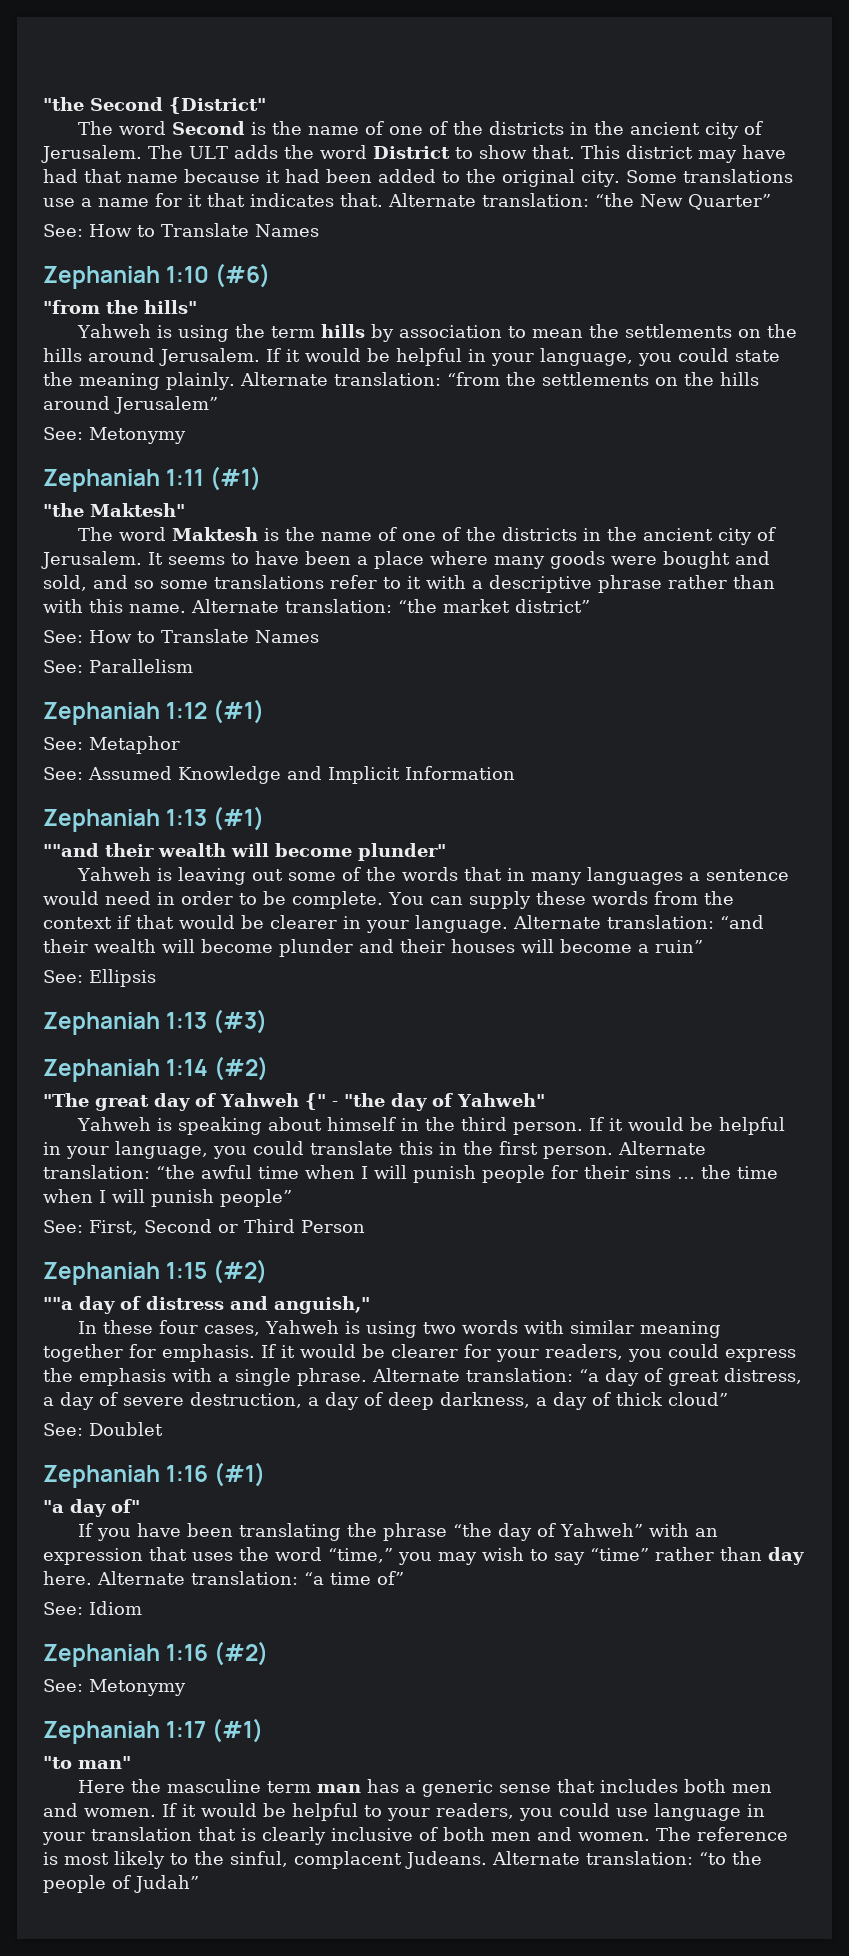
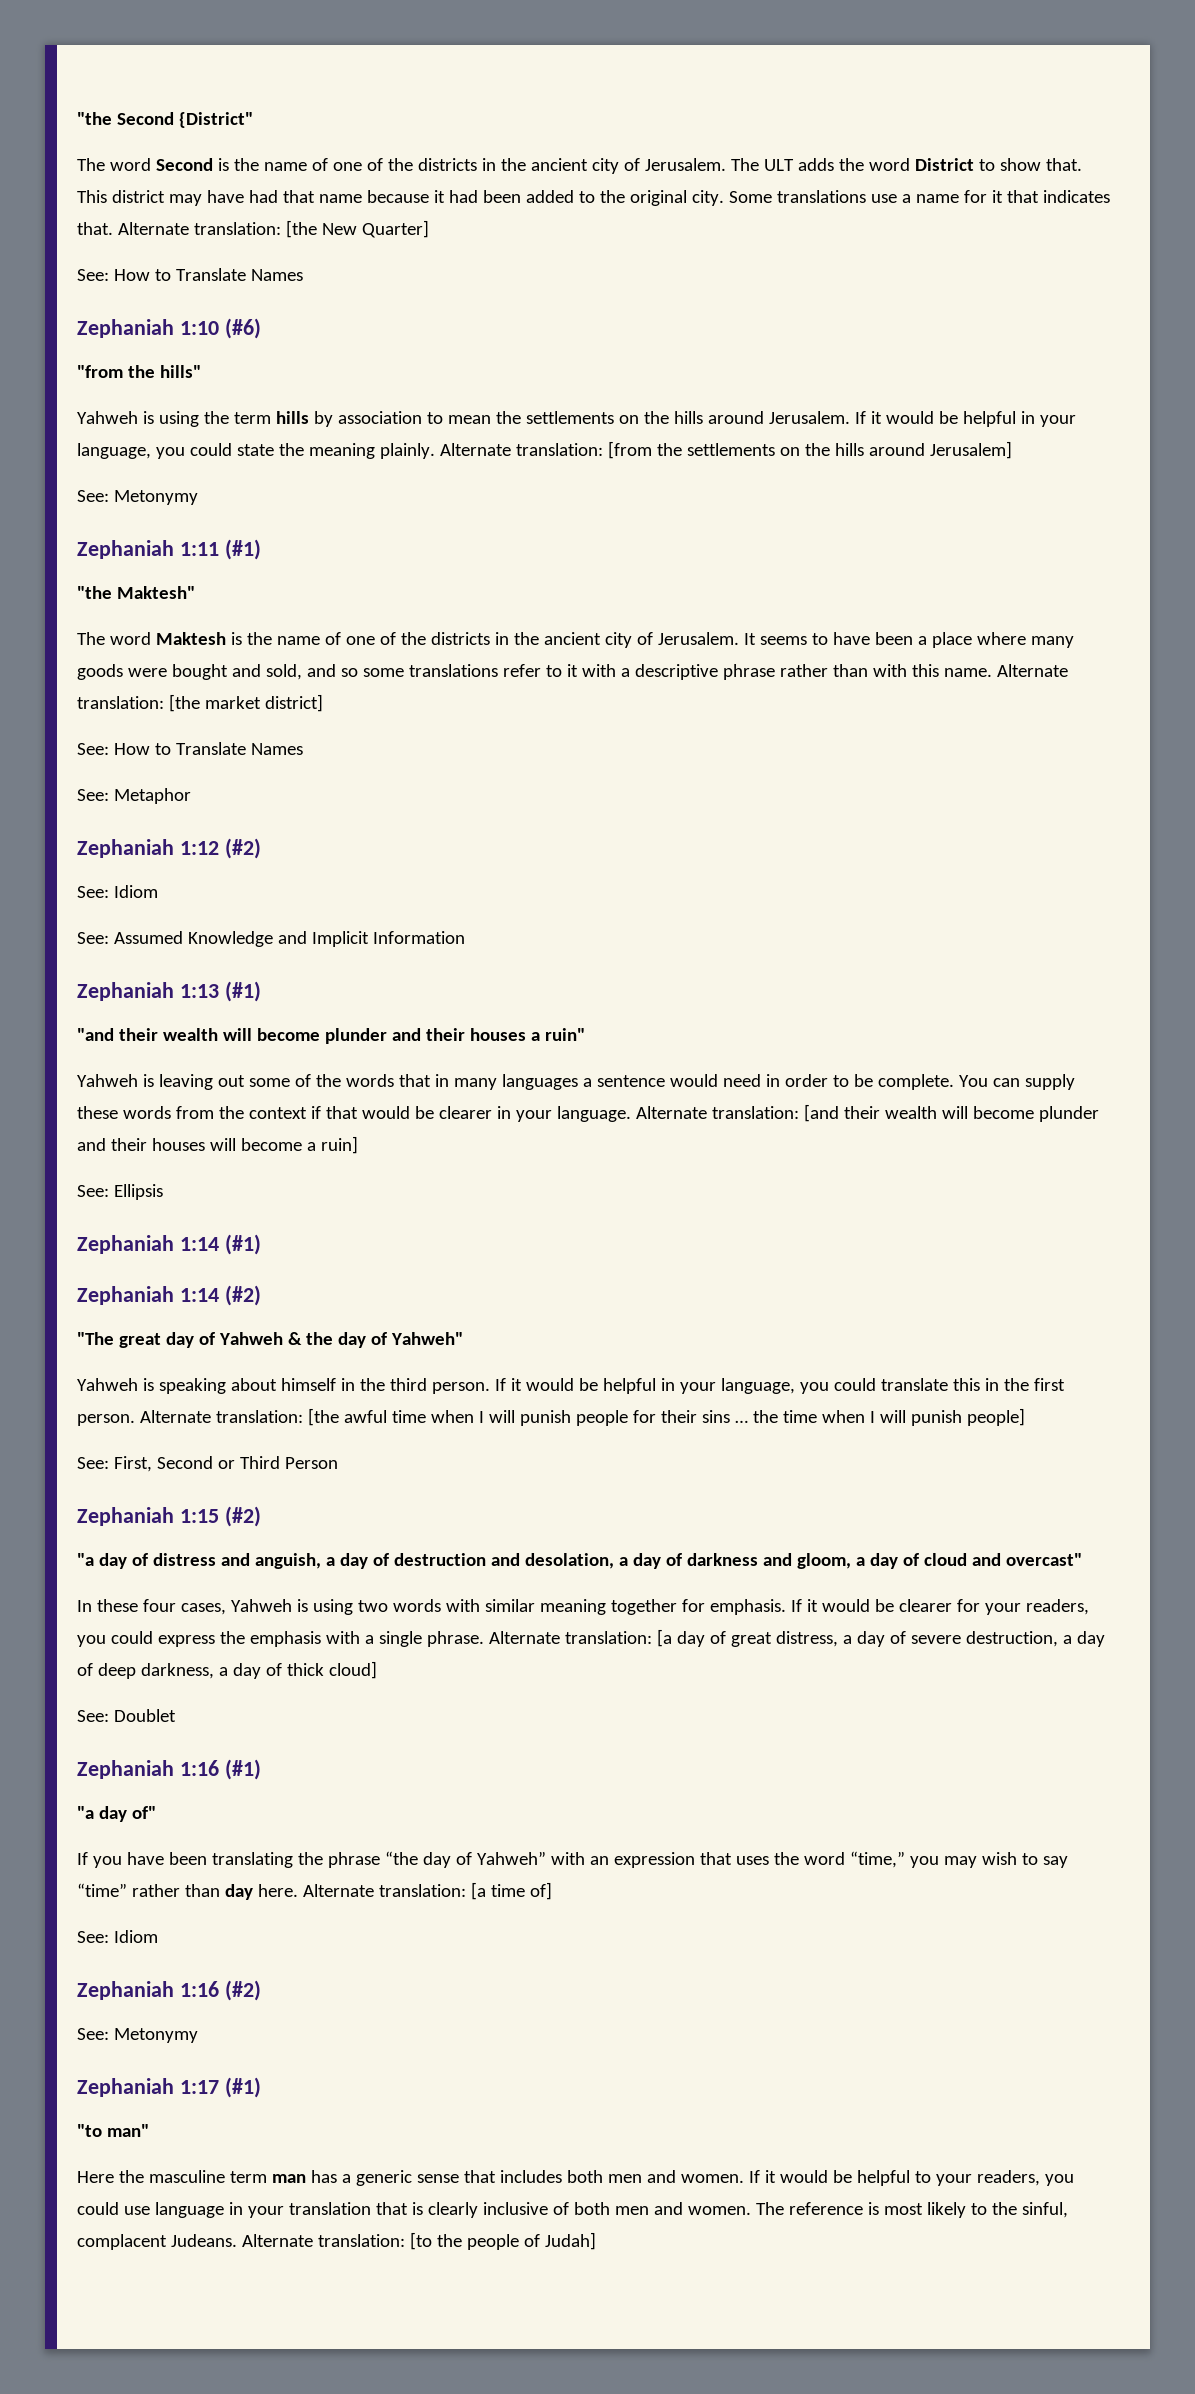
[595,193,771,210] “the New Quarter” -> [285,220,429,238] [the New Quarter]
[446,372,759,386] [43,396,218,414] “from the settlements on the hills around Jerusalem” -> [607,441,1012,459] [from the settlements on the hills around Jerusalem]
[398,599,590,613] “the market district” -> [168,694,323,712] [the market district]
[89,659,193,673] Parallelism -> [113,788,191,804] Metaphor
[213,699,265,724] [43,736,180,754] (#1) // See: Metaphor -> [224,838,261,859] [77,885,158,898] (#2) // See: Idiom
[43,843,446,861] ""and their wealth will become plunder" -> [77,1028,585,1044] "and their wealth will become plunder and their houses a ruin"
[720,915,764,929] “and -> [803,1104,839,1122] [and
[655,940,703,953] ruin” -> [320,1136,358,1154] ruin]
[166,1009,268,1034] 1:13 (#3) -> [179,1234,261,1255] 1:14 (#1)
[304,1093,385,1110] {" - "the -> [287,1332,333,1345] & the
[156,1165,195,1179] “the -> [307,1408,339,1426] [the
[220,1189,292,1207] people” -> [966,1408,1025,1426] people]
[43,1297,73,1310] ""a -> [77,1553,94,1566] "a
[274,1296,370,1314] anguish," -> [254,1553,1082,1569] anguish, a day of destruction and desolation, a day of darkness and gloom, a day of cloud and overcast"
[579,1369,599,1382] “a -> [656,1629,672,1647] [a
[668,1392,728,1406] cloud” -> [328,1661,377,1679] cloud]
[304,1571,404,1585] “a time of” -> [470,1882,552,1900] [a time of]
[699,1852,726,1865] “to -> [409,2232,432,2250] [to
[134,1875,199,1893] Judah” -> [544,2232,596,2250] Judah]

